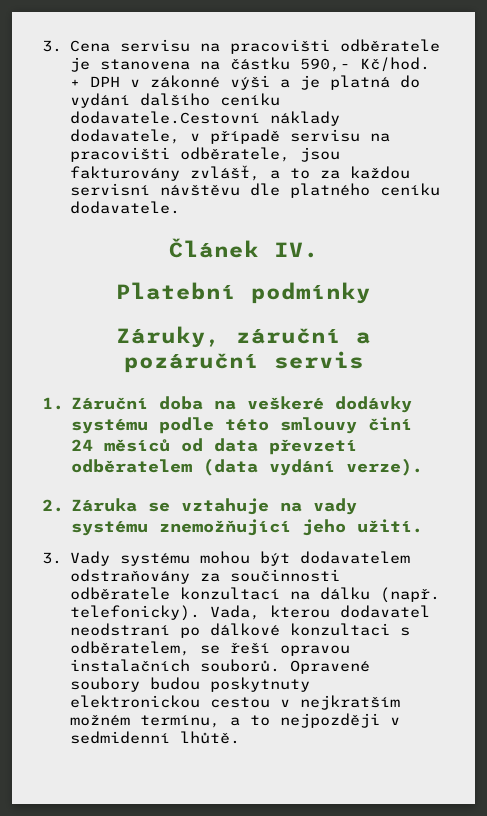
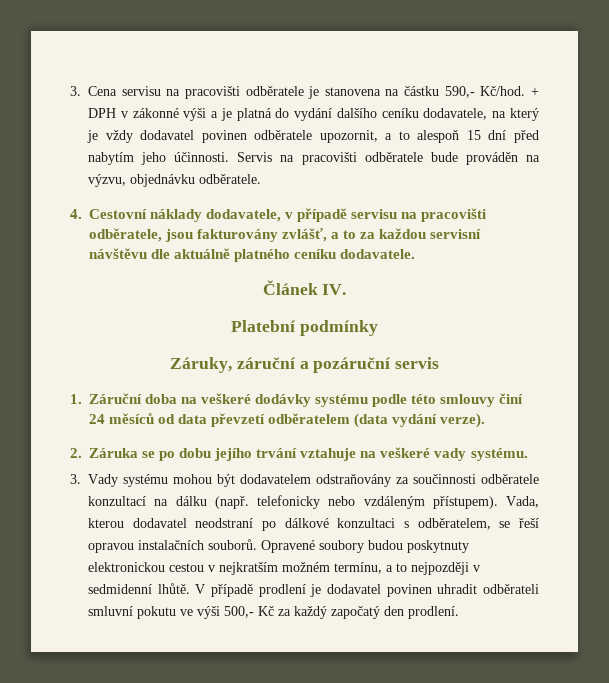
[70,111,261,124] dodavatele.Cestovní -> [423,108,539,121] [87,130,539,143] [88,152,540,165] [88,174,261,187] [70,209,147,219] dodavatele, na který je vždy dodavatel povinen odběratele upozornit, a to alespoň 15 dní před nabytím jeho účinnosti. Servis na pracovišti odběratele bude prováděn na výzvu, objednávku odběratele. // 4. Cestovní
(281, 189) none -> [174,248,231,259] aktuálně
[181,498,358,515] [71,519,424,536] vztahuje na vady systému znemožňující jeho užití. -> [159,447,528,461] po dobu jejího trvání vztahuje na veškeré vady systému.
[70,605,201,621] telefonicky). -> [257,495,498,509] telefonicky nebo vzdáleným přístupem).
(241, 737) none -> [195,584,539,597] [88,606,459,619] V případě prodlení je dodavatel povinen uhradit odběrateli smluvní pokutu ve výši 500,- Kč za každý započatý den prodlení.

